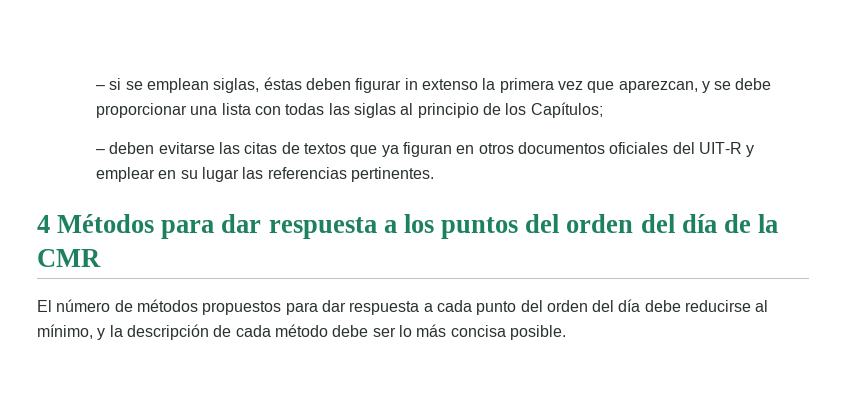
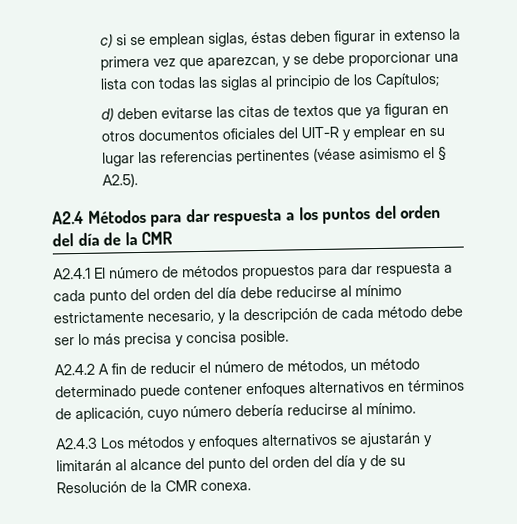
[96,85,106,90] – -> [99,33,113,48] c)
[96,149,106,154] – -> [100,107,114,122] d)
[350,167,434,182] [37,215,50,233] pertinentes. // 4 -> [235,146,447,165] [101,173,138,188] [52,210,84,225] pertinentes (véase asimismo el § A2.5). // A2.4
(101, 258) none -> [53,267,91,280] A2.4.1
[37,324,93,339] mínimo, -> [355,284,402,297] [53,309,215,324] mínimo estrictamente necesario,
(447, 330) none -> [124,332,184,348] precisa y
(566, 332) none -> [54,358,420,376] [55,379,465,399] [55,402,416,423] [55,432,433,451] [56,454,406,472] [56,480,251,494] // A2.4.2 A fin de reducir el número de métodos, un método determinado puede contener enfoques alternativos en términos de aplicación, cuyo número debería reducirse al mínimo. // A2.4.3 Los métodos y enfoques alternativos se ajustarán y limitarán al alcance del punto del orden del día y de su Resolución de la CMR conexa.

